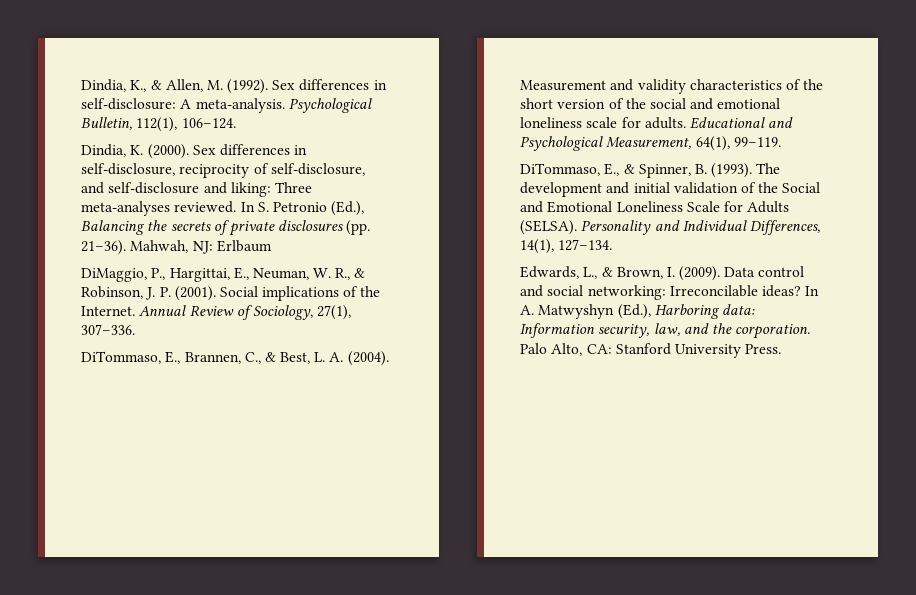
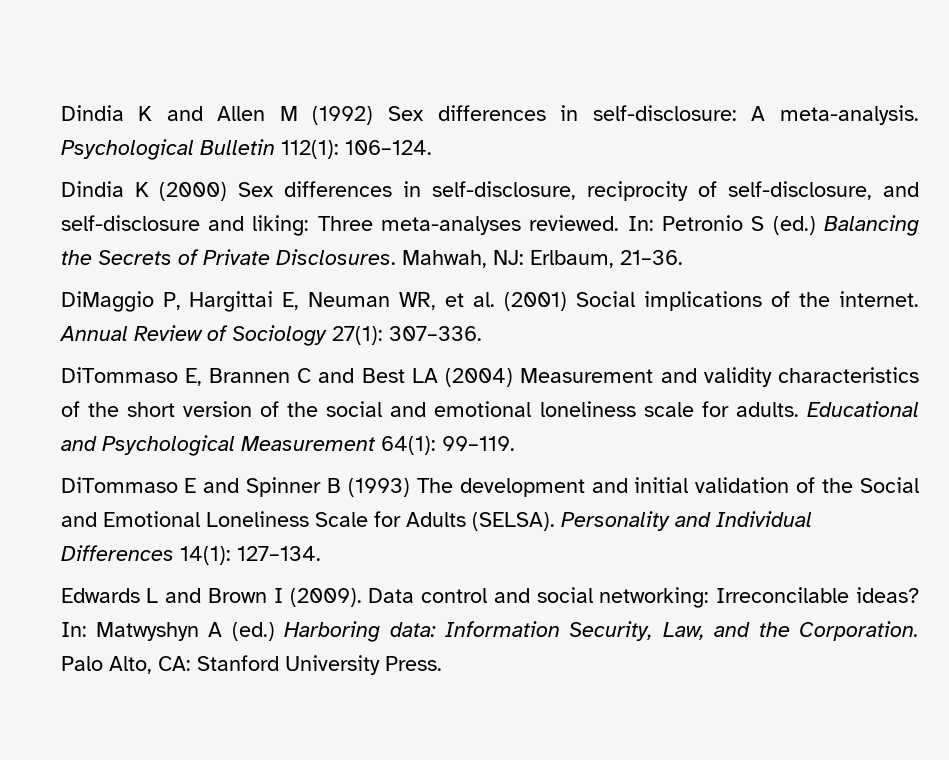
[81,79,269,94] Dindia, K., & Allen, M. (1992). -> [60,105,374,125] Dindia K and Allen M (1992)
[81,117,178,132] Bulletin, 112(1), -> [199,139,339,159] Bulletin 112(1):
[81,144,189,159] Dindia, K. (2000). -> [60,181,228,201] Dindia K (2000)
[240,201,365,216] [81,220,371,236] [81,240,272,255] [81,267,366,282] [81,286,216,301] In S. Petronio (Ed.), Balancing the secrets of private disclosures (pp. 21–36). Mahwah, NJ: Erlbaum // DiMaggio, P., Hargittai, E., Neuman, W. R., & Robinson, J. P. (2001). -> [627,215,919,236] [60,249,683,268] [60,291,568,312] In: Petronio S (ed.) Balancing the Secrets of Private Disclosures. Mahwah, NJ: Erlbaum, 21–36. // DiMaggio P, Hargittai E, Neuman WR, et al. (2001)
[81,306,136,316] Internet. -> [839,291,919,307] internet.
[252,305,352,320] Sociology, 27(1), -> [231,325,383,346] Sociology 27(1):
[81,351,389,366] DiTommaso, E., Brannen, C., & Best, L. A. (2004). -> [60,367,514,387] DiTommaso E, Brannen C and Best LA (2004)
[606,136,730,151] Measurement, 64(1), -> [240,436,436,455] Measurement 64(1):
[520,163,753,178] DiTommaso, E., & Spinner, B. (1993). -> [60,477,410,497] DiTommaso E and Spinner B (1993)
[749,220,820,235] [520,239,555,254] Differences, 14(1), -> [60,545,231,565] Differences 14(1):
[520,266,675,279] Edwards, L., & Brown, I. -> [60,588,283,603] Edwards L and Brown I
[805,286,820,296] [520,304,651,319] In A. Matwyshyn (Ed.), -> [60,622,275,641] In: Matwyshyn A (ed.)
[598,323,680,338] security, law, -> [569,621,705,641] Security, Law,
[735,324,811,339] corporation. -> [798,621,919,641] Corporation.

